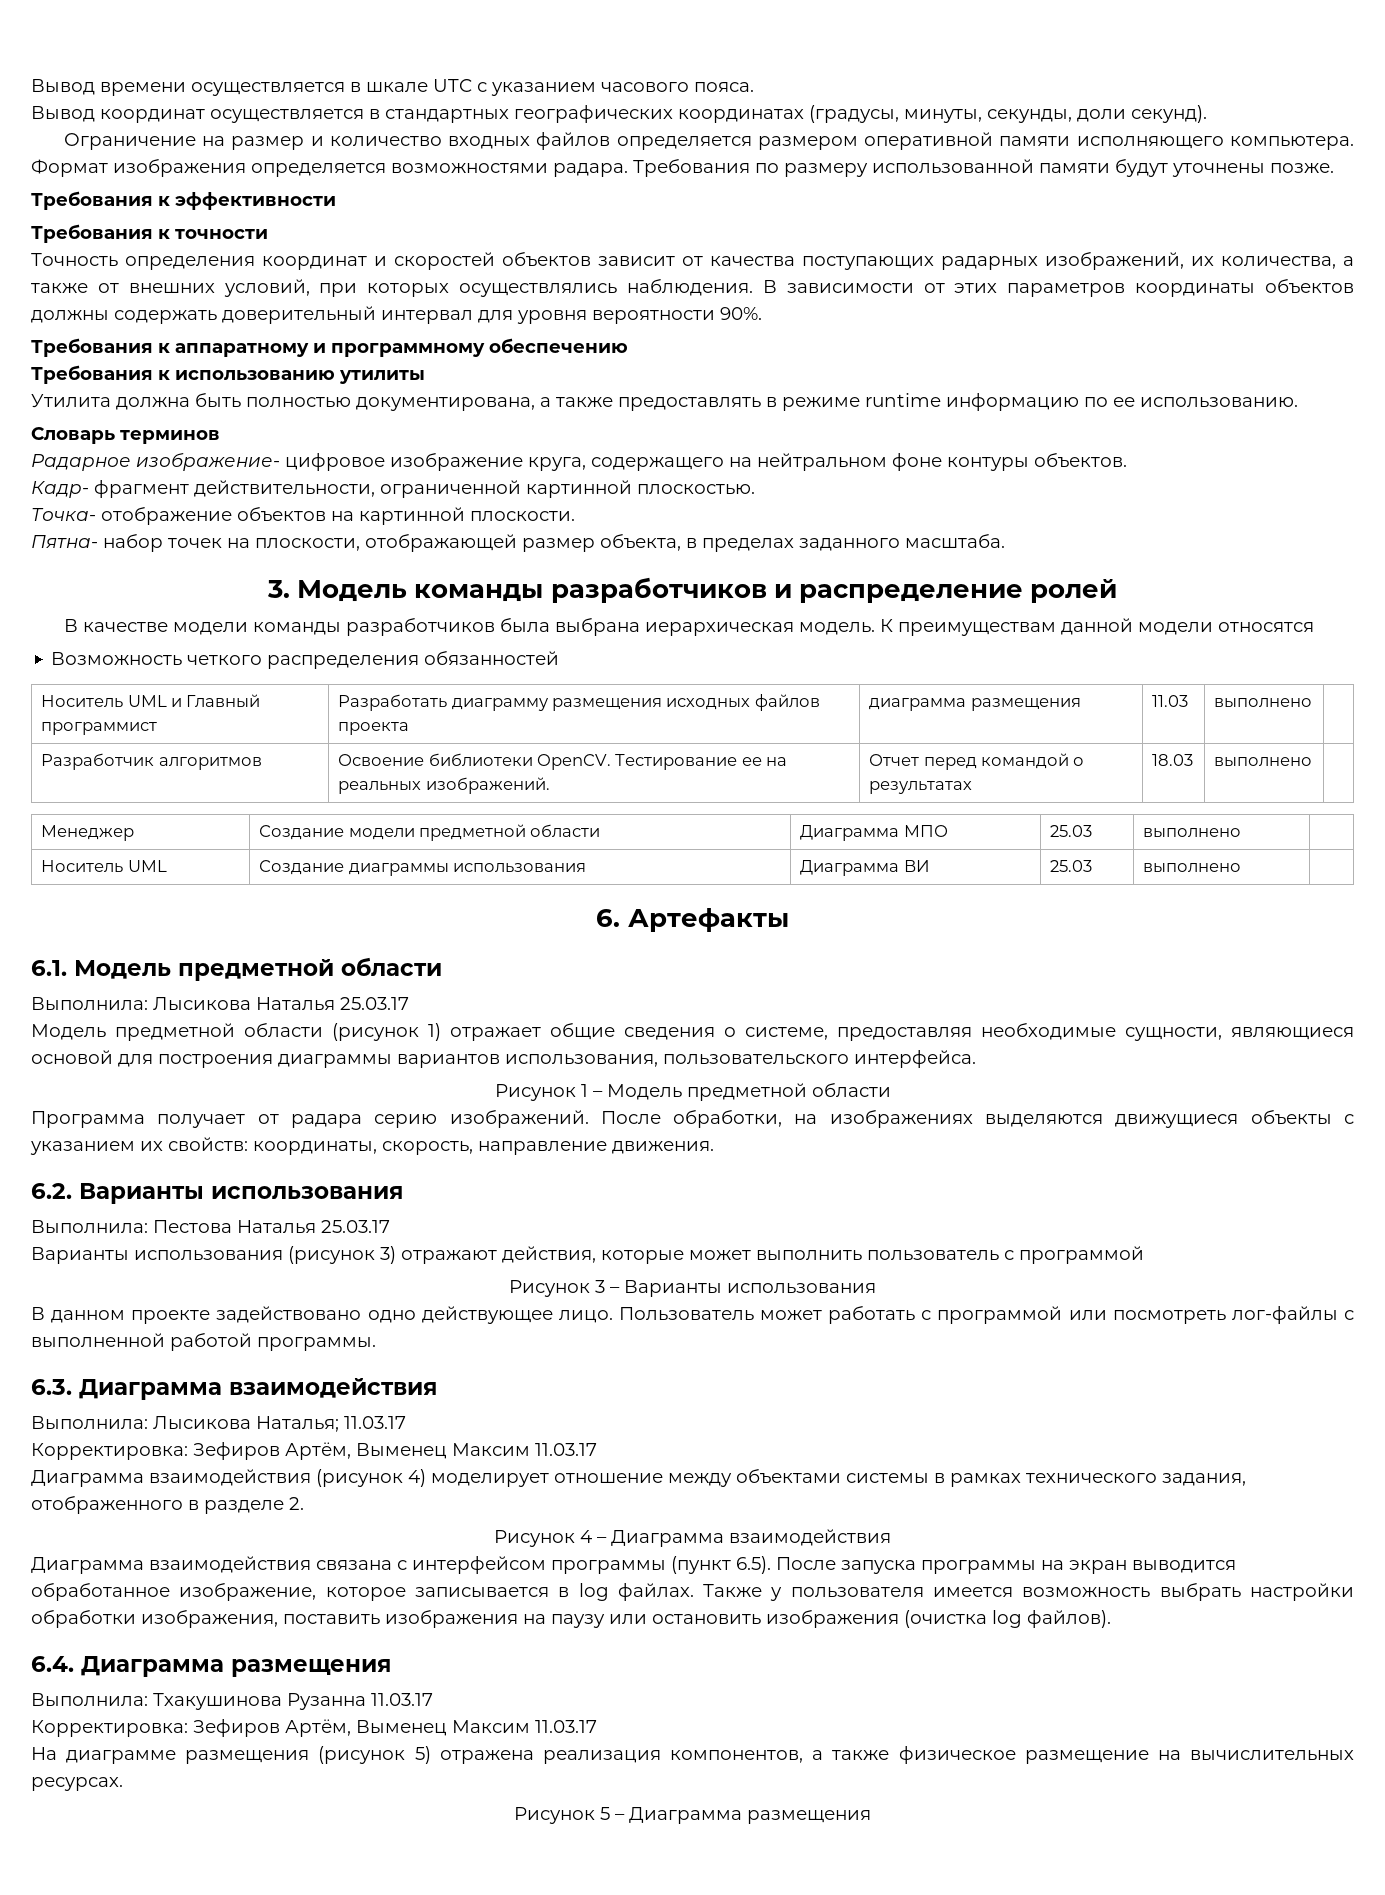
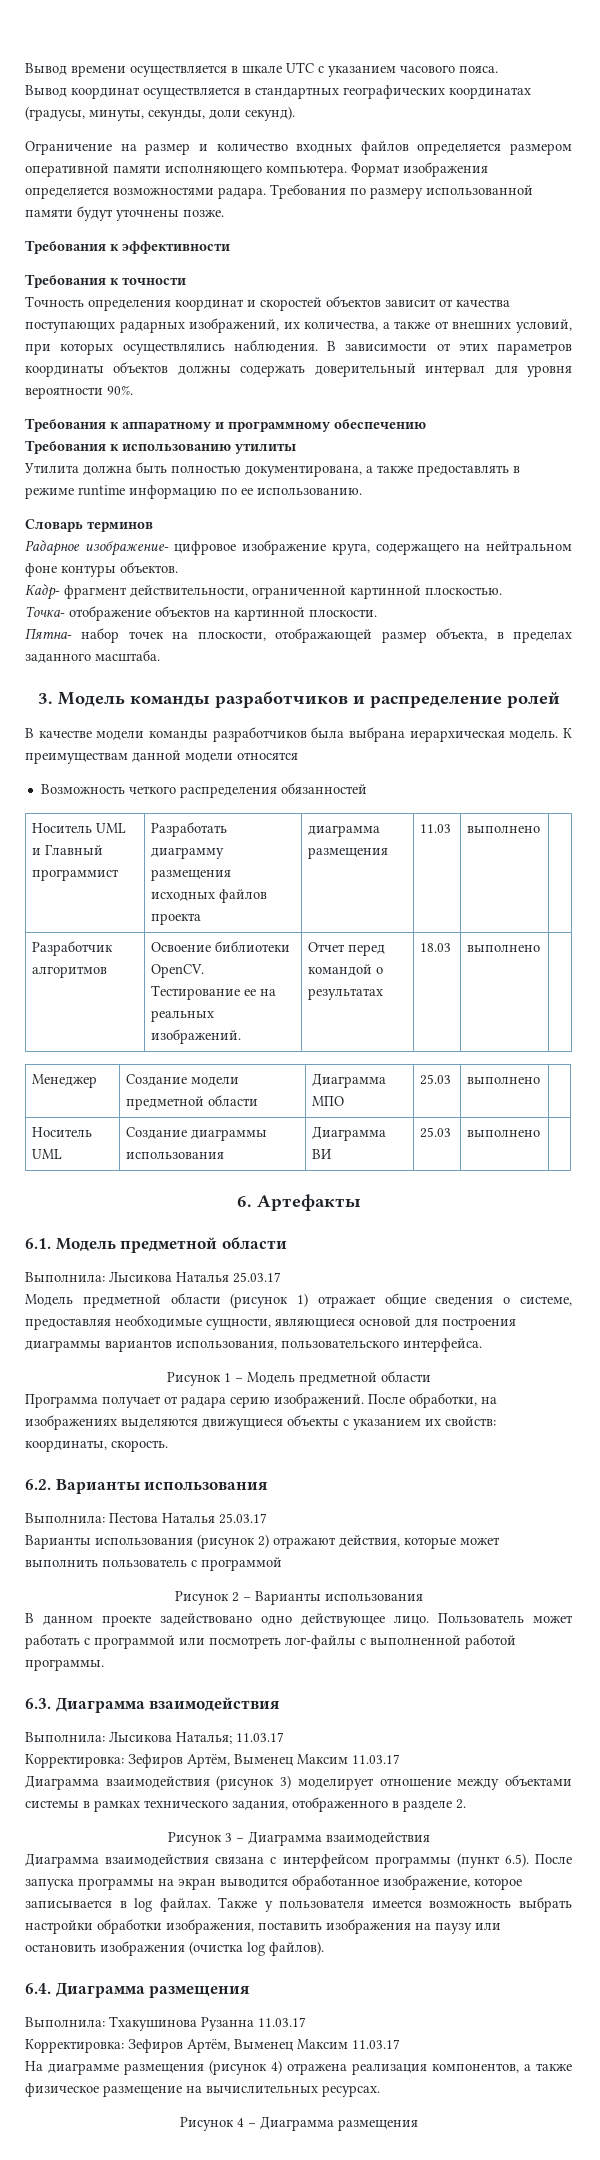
[382,1141,714,1155] скорость, направление движения. -> [111,1440,168,1452] скорость.
[380,1246,396,1264] 3) -> [258,1534,269,1548] 2)
[595,1280,605,1293] 3 -> [231,1592,239,1602] 2
[408,1469,426,1487] 4) -> [280,1775,292,1789] 3)
[580,1530,592,1543] 4 -> [224,1833,232,1842] 3
[414,1746,431,1764] 5) -> [271,2060,282,2074] 4)
[600,1807,610,1820] 5 -> [236,2118,244,2127] 4

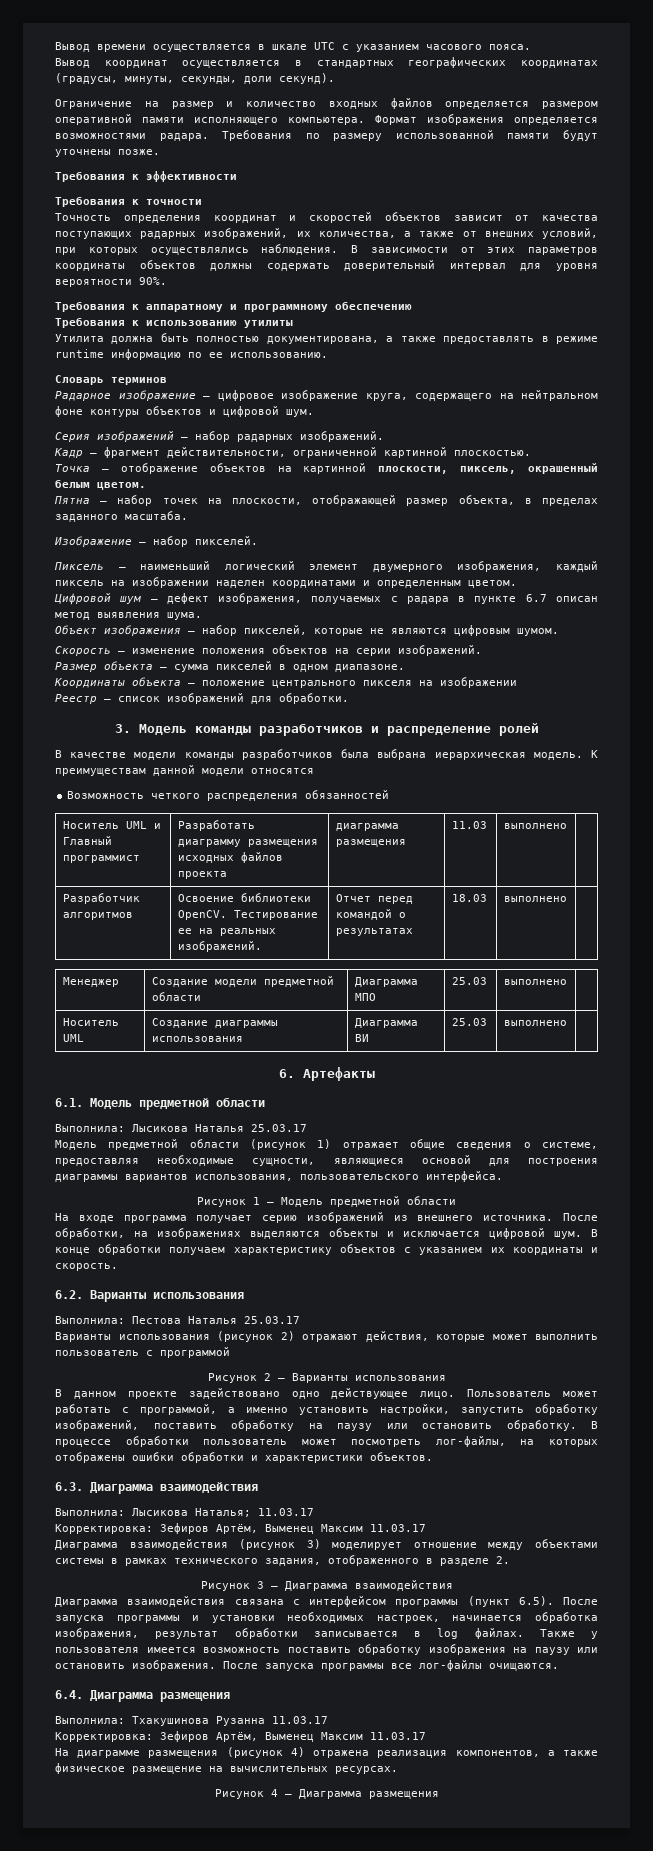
[84,541,169,556] изображение- -> [118,390,210,401] изображение –
[120,562,178,573] [25,584,60,600] объектов. // Кадр- -> [146,406,314,417] [55,431,384,442] [54,448,97,458] объектов и цифровой шум. // Серия изображений – набор радарных изображений. // Кадр –
[25,606,65,617] Точка- -> [55,464,109,472] Точка –
[309,609,377,617] [25,628,72,639] плоскости. // Пятна- -> [378,463,598,474] [55,479,146,490] [54,495,108,504] плоскости, пиксель, окрашенный белым цветом. // Пятна –
(160, 656) none -> [54,536,258,547] [54,561,598,572] [55,577,517,588] [54,593,598,605] [55,612,202,620] [55,625,559,636] [55,645,482,656] [55,661,405,672] [54,677,517,688] [55,693,349,704] // Изображение – набор пикселей. // Пиксель – наименьший логический элемент двумерного изображения, каждый пиксель на изображении наделен координатами и определенным цветом. // Цифровой шум – дефект изображения, получаемых с радара в пункте 6.7 описан метод выявления шума. // Объект изображения – набор пикселей, которые не являются цифровым шумом. // Скорость – изменение положения объектов на серии изображений. // Размер объекта – сумма пикселей в одном диапазоне. // Координаты объекта – положение центрального пикселя на изображении // Реестр – список изображений для обработки.
[25,1393,364,1408] Программа получает от радара серию изображений. -> [55,1212,554,1223] На входе программа получает серию изображений из внешнего источника.
[202,1415,339,1430] движущиеся объекты -> [329,1228,598,1239] [55,1244,396,1255] объекты и исключается цифровой шум. В конце обработки получаем характеристику объектов
[445,1416,496,1426] [25,1440,107,1452] свойств: координаты, -> [512,1247,598,1255] координаты и
[94,1634,516,1649] [25,1659,104,1671] программой или посмотреть лог-файлы с выполненной работой программы. -> [140,1404,598,1415] [55,1420,598,1431] [55,1436,598,1447] [55,1452,433,1463] программой, а именно установить настройки, запустить обработку изображений, поставить обработку на паузу или остановить обработку. В процессе обработки пользователь может посмотреть лог-файлы, на которых отображены ошибки обработки и характеристики объектов.
[158,1875,522,1890] на экран выводится обработанное изображение, которое -> [192,1612,598,1623] [55,1628,298,1639] и установки необходимых настроек, начинается обработка изображения, результат обработки
[518,1897,572,1912] [25,1919,322,1934] выбрать настройки обработки изображения, поставить -> [287,1644,421,1655] поставить обработку
[100,1941,324,1956] изображения (очистка log файлов). -> [132,1660,559,1671] изображения. После запуска программы все лог-файлы очищаются.

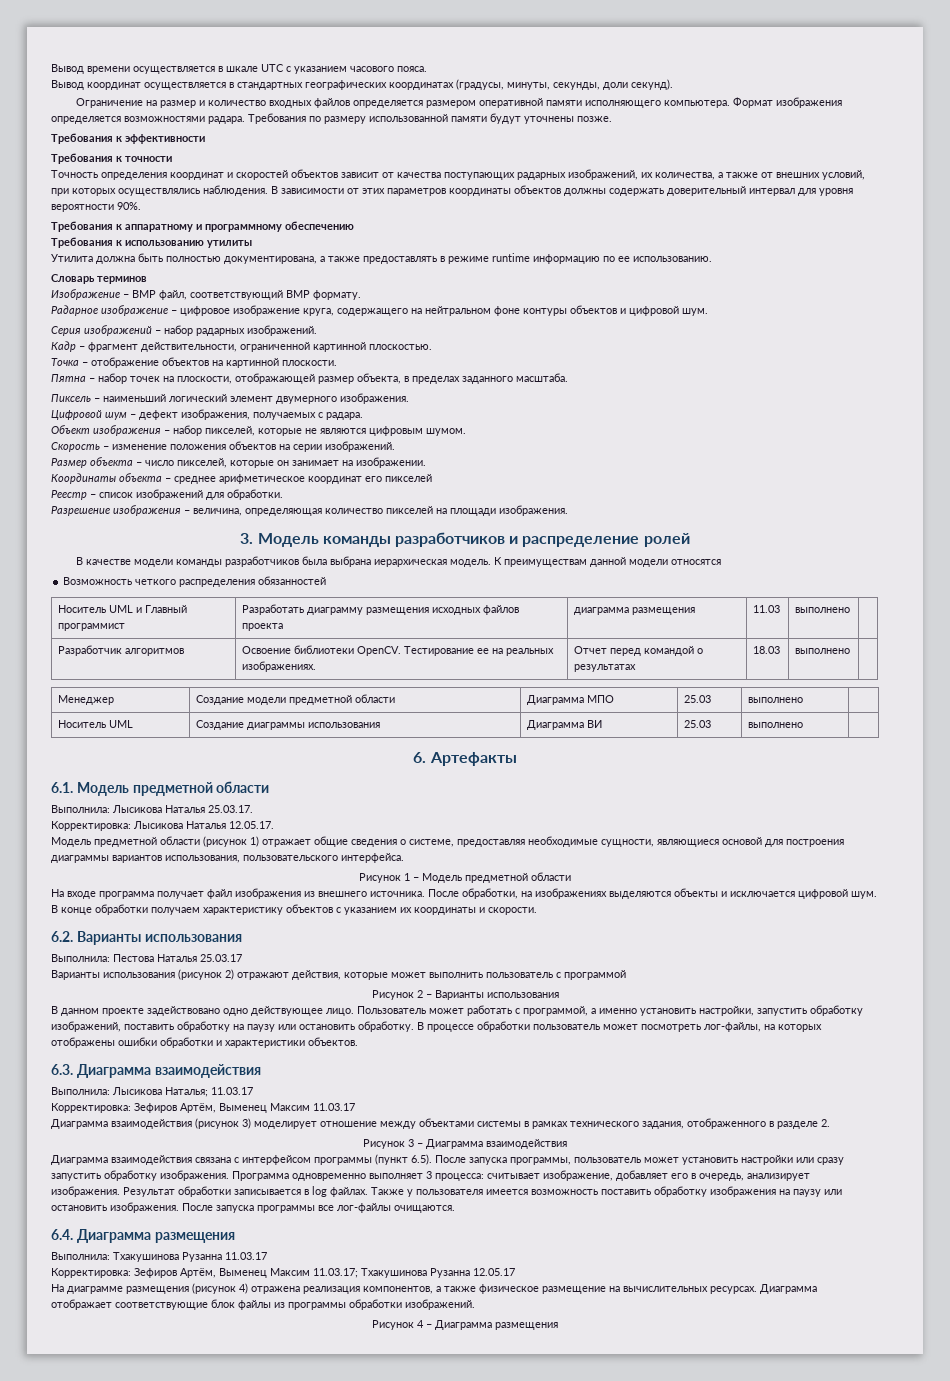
(167, 381) none -> [51,289,361,300] // Изображение – BMP файл, соответствующий BMP формату.
[378,463,598,474] [55,479,146,490] плоскости, пиксель, окрашенный белым цветом. -> [282,360,337,366] плоскости.
[54,536,258,547] // Изображение – набор пикселей. -> (568, 377) none
[457,561,598,572] [55,577,517,588] изображения, каждый пиксель на изображении наделен координатами и определенным цветом. -> [340,393,409,404] изображения.
[406,594,598,604] [55,612,202,620] радара в пункте 6.7 описан метод выявления шума. -> [326,412,363,420] радара.
[174,661,405,672] [54,677,517,688] сумма пикселей в одном диапазоне. // Координаты объекта – положение центрального пикселя на изображении -> [145,457,426,468] [51,473,432,484] число пикселей, которые он занимает на изображении. // Координаты объекта – среднее арифметическое координат его пикселей
(349, 698) none -> [51,505,568,516] // Разрешение изображения – величина, определяющая количество пикселей на площади изображения.
[177,941,262,952] изображений. -> [242,661,317,672] изображениях.
[251,1124,307,1132] 25.03.17 -> [208,805,253,813] [51,821,274,831] 25.03.17. // Корректировка: Лысикова Наталья 12.05.17.
[262,1212,384,1223] серию изображений -> [207,888,301,899] файл изображения
[55,1263,118,1271] скорость. -> [488,907,537,915] скорости.
[116,1612,598,1623] [55,1628,219,1639] программы и установки необходимых настроек, начинается обработка изображения, результат -> [510,1155,844,1165] [51,1170,810,1181] [51,1186,175,1197] программы, пользователь может установить настройки или сразу запустить обработку изображения. Программа одновременно выполняет 3 процесса: считывает изображение, добавляет его в очередь, анализирует изображения. Результат
[370,1732,426,1740] 11.03.17 -> [313,1268,515,1278] 11.03.17; Тхакушинова Рузанна 12.05.17
(398, 1770) none -> [760,1284,817,1294] [51,1299,475,1310] Диаграмма отображает соответствующие блок файлы из программы обработки изображений.

